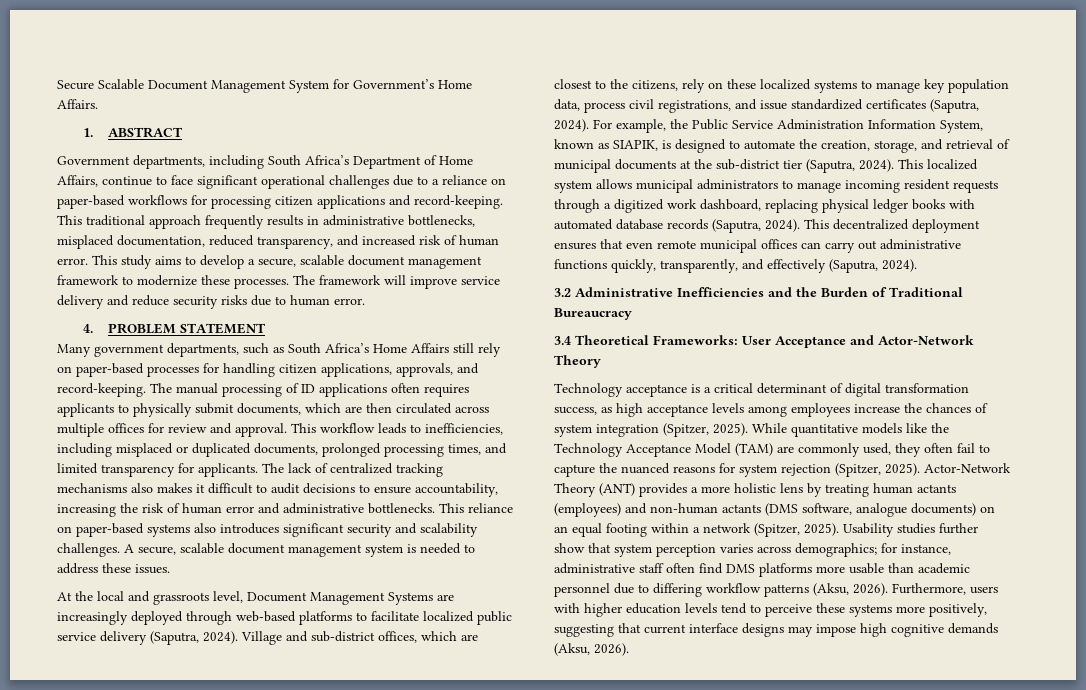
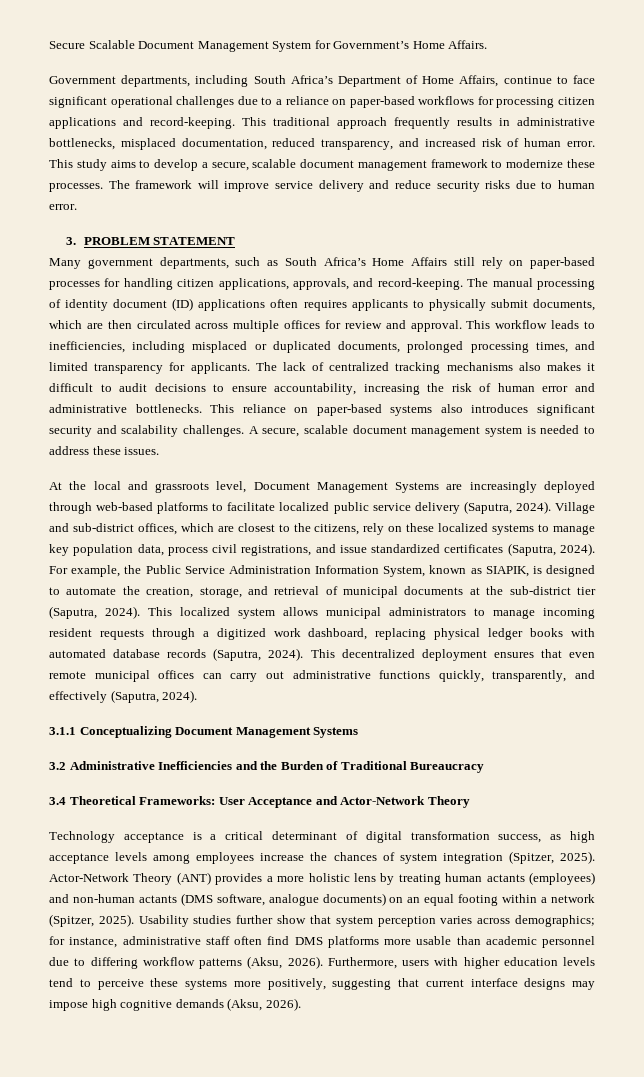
[82,127,184,138] // 1. ABSTRACT -> (488, 44) none
[82,324,93,333] 4. -> [66,237,77,245] 3.
[301,384,315,393] ID -> [65,298,194,311] identity document (ID)
(917, 265) none -> [49,726,359,738] // 3.1.1 Conceptualizing Document Management Systems
[752,423,949,437] [554,443,990,457] [554,463,920,477] While quantitative models like the Technology Acceptance Model (TAM) are commonly used, they often fail to capture the nuanced reasons for system rejection (Spitzer, 2025). -> (595, 857) none

